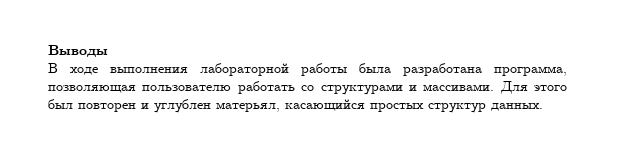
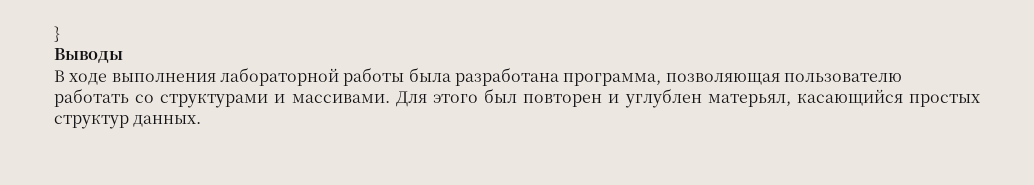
(48, 51) none -> [54,26,60,42] } //

